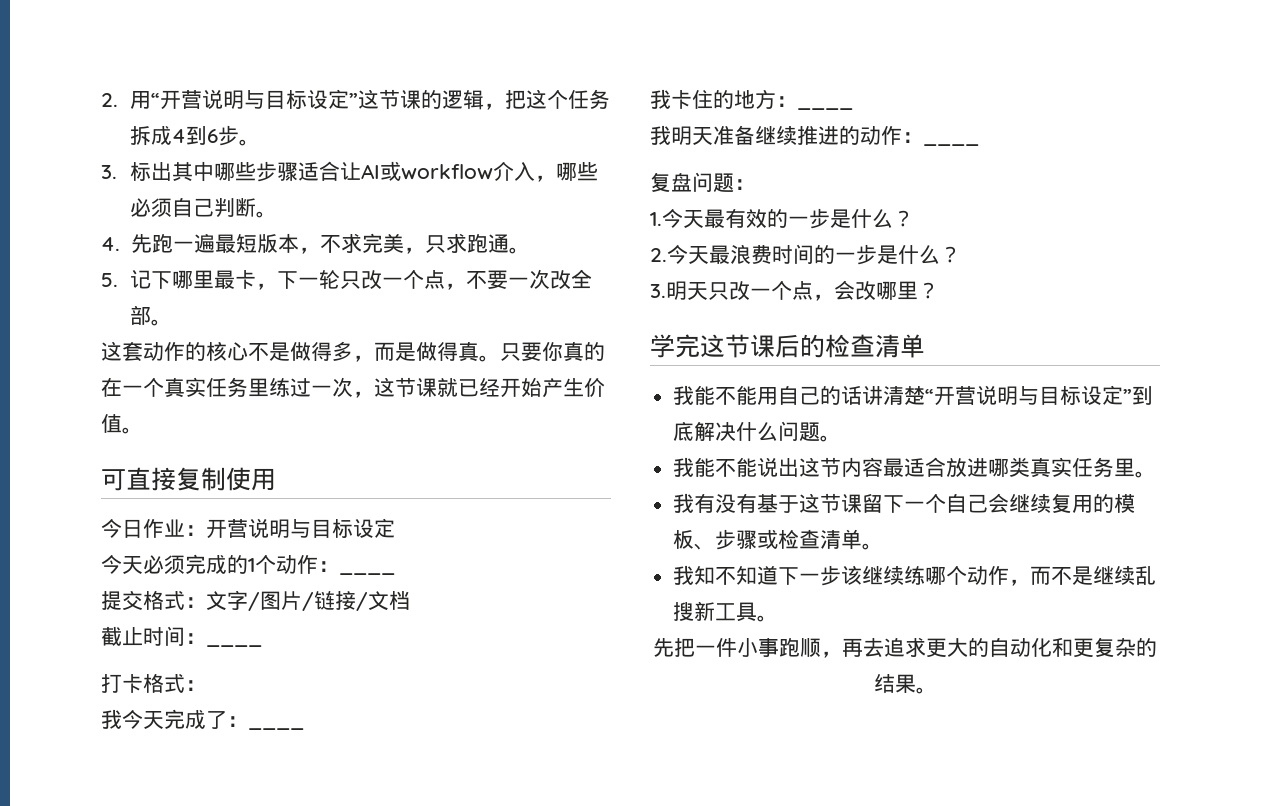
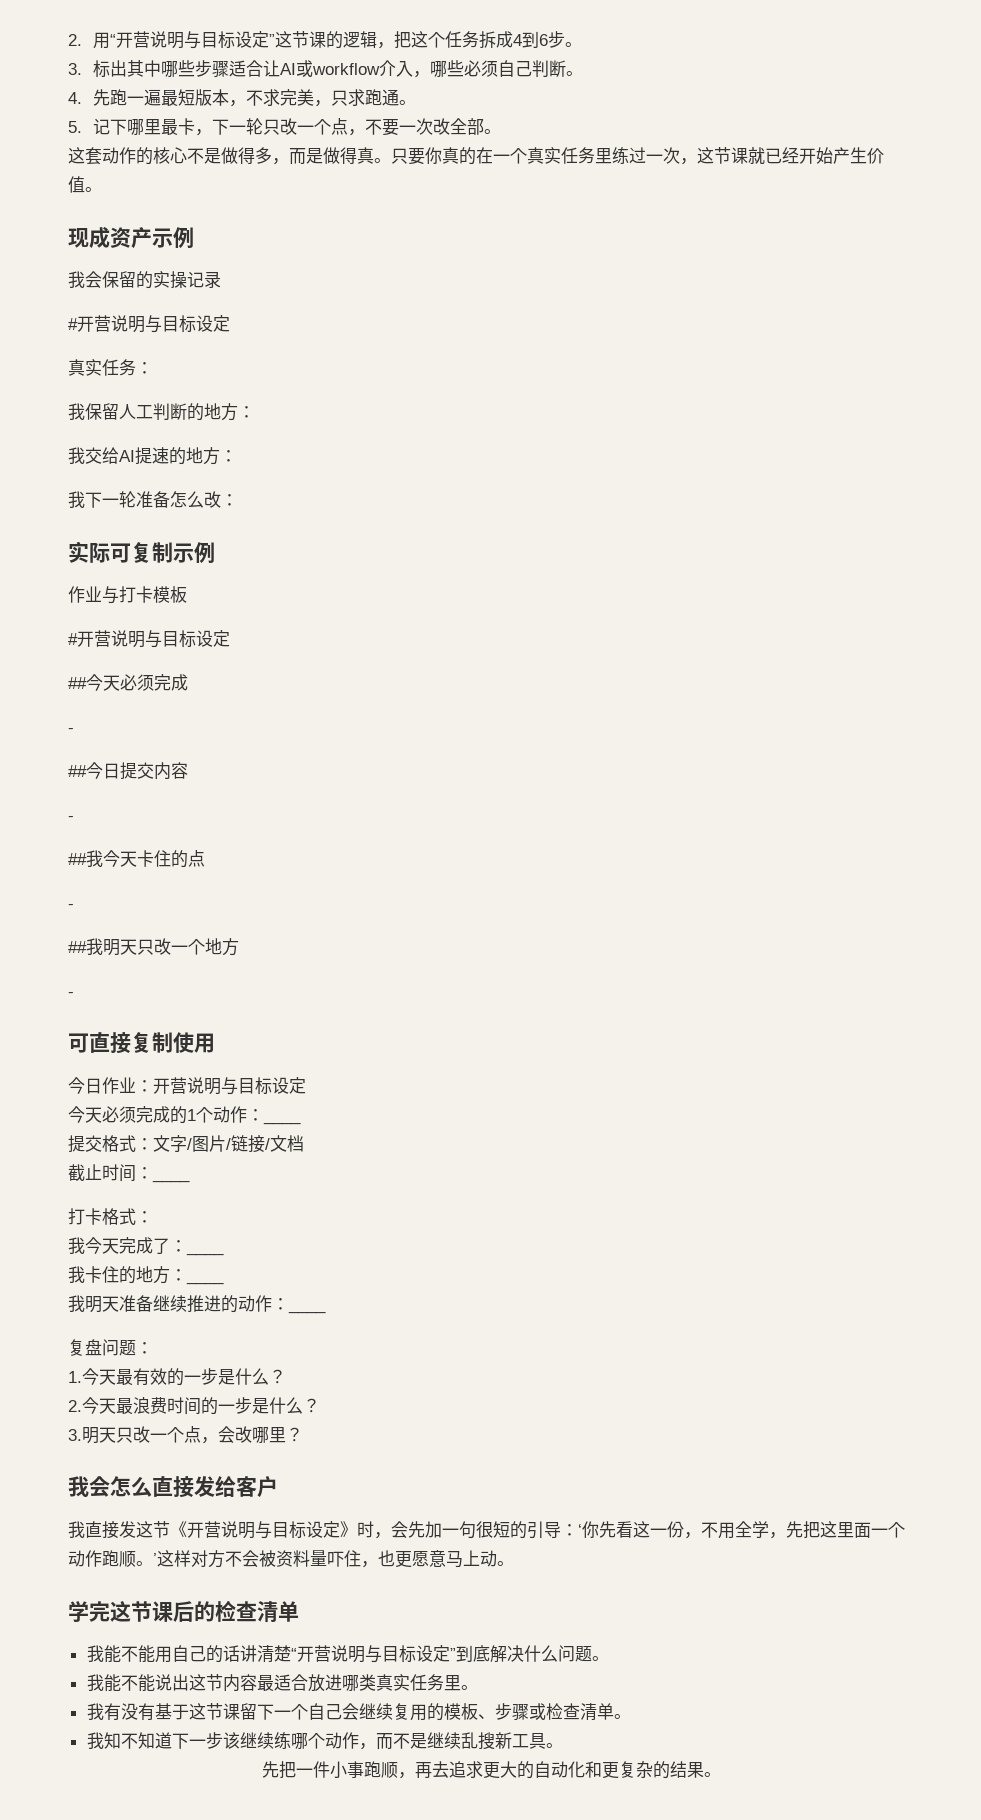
(143, 430) none -> [68,226,194,249] [68,271,221,289] [68,315,230,333] [68,359,153,376] [68,403,255,421] [68,447,237,465] [68,491,238,508] [68,541,215,563] [68,586,187,604] [68,630,230,648] [68,674,188,691] [68,728,74,733] [68,762,188,780] [68,816,74,821] [68,850,205,868] [68,904,74,909] [68,938,239,956] [68,992,74,997] // 现成资产示例 // 我会保留的实操记录 // #开营说明与目标设定 // 真实任务： // 我保留人工判断的地方： // 我交给AI提速的地方： // 我下一轮准备怎么改： // 实际可复制示例 // 作业与打卡模板 // #开营说明与目标设定 // ##今天必须完成 // - // ##今日提交内容 // - // ##我今天卡住的点 // - // ##我明天只改一个地方 // -
(939, 290) none -> [68,1476,278,1498] [68,1521,905,1539] [68,1550,514,1568] // 我会怎么直接发给客户 // 我直接发这节《开营说明与目标设定》时，会先加一句很短的引导：‘你先看这一份，不用全学，先把这里面一个动作跑顺。’这样对方不会被资料量吓住，也更愿意马上动。

